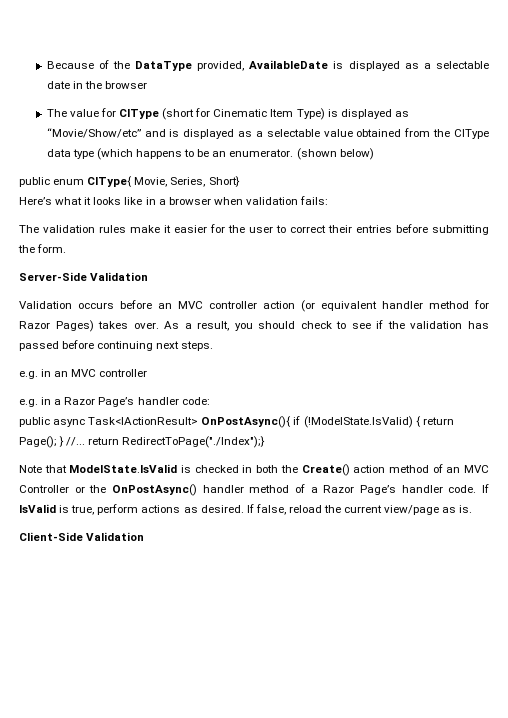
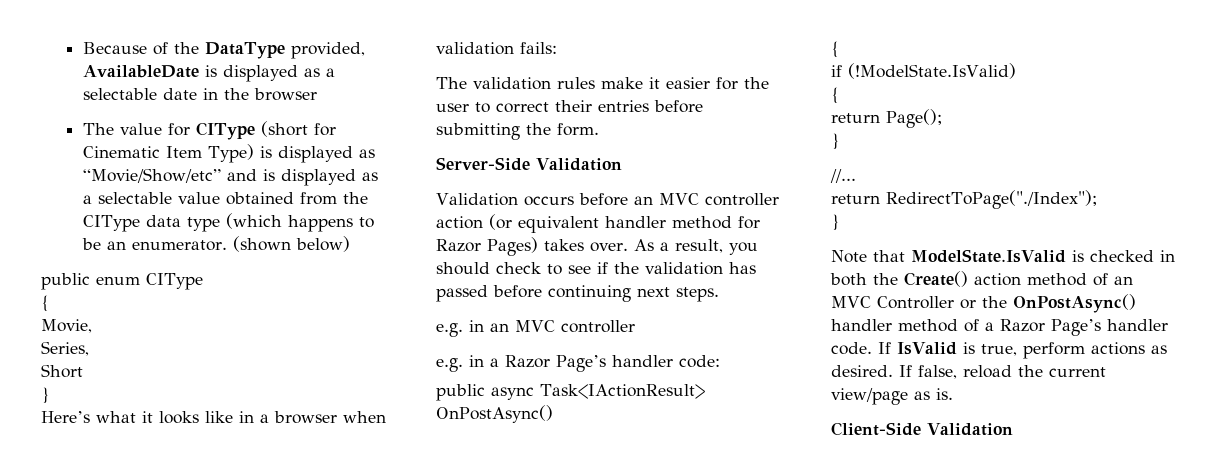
[87,176,133,187] CIType{ -> [146,273,203,290] [41,295,50,312] CIType // { //
(168, 182) none -> (92, 326) //
[208,176,240,187] Short} -> [41,364,83,378] [41,387,50,404] // Short // }
[201,416,292,428] OnPostAsync(){ -> [436,405,553,423] [831,41,840,58] OnPostAsync() // { //
[415,416,421,427] { -> [831,87,840,104] // { //
[59,436,65,447] } -> [831,133,840,150] // } //
[88,436,266,448] return RedirectToPage("./Index");} -> [831,190,1097,209] [831,214,840,231] // return RedirectToPage("./Index"); // }

